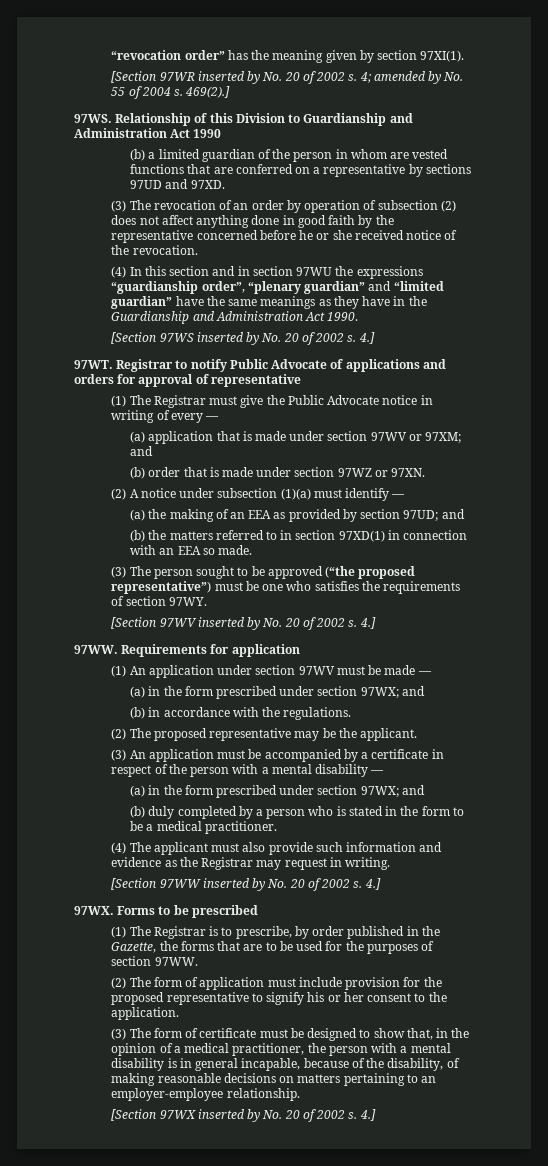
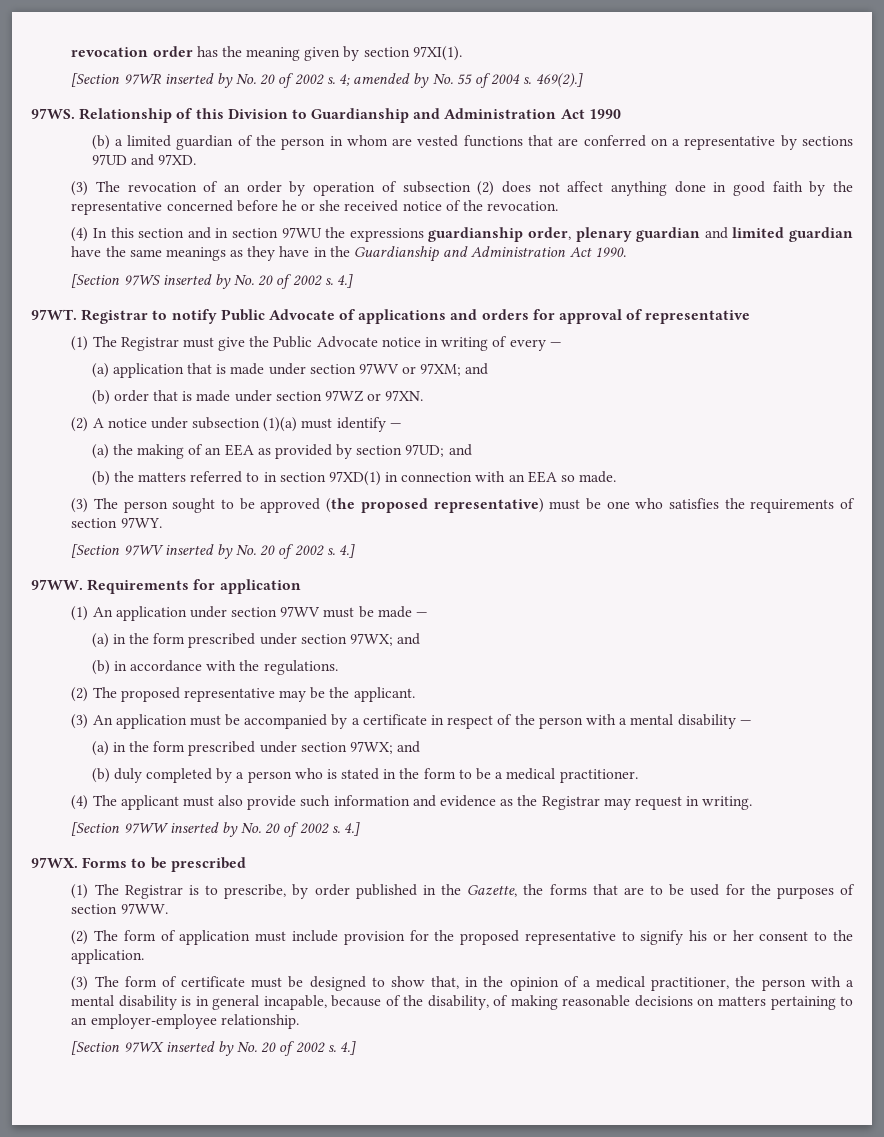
[111,50,225,60] “revocation order” -> [71,46,193,57] revocation order
[111,281,444,294] [111,296,173,309] “guardianship order”, “plenary guardian” and “limited guardian” -> [428,227,854,242] guardianship order, plenary guardian and limited guardian
[325,566,416,579] [111,581,212,594] (“the proposed representative”) -> [326,498,544,513] (the proposed representative)

